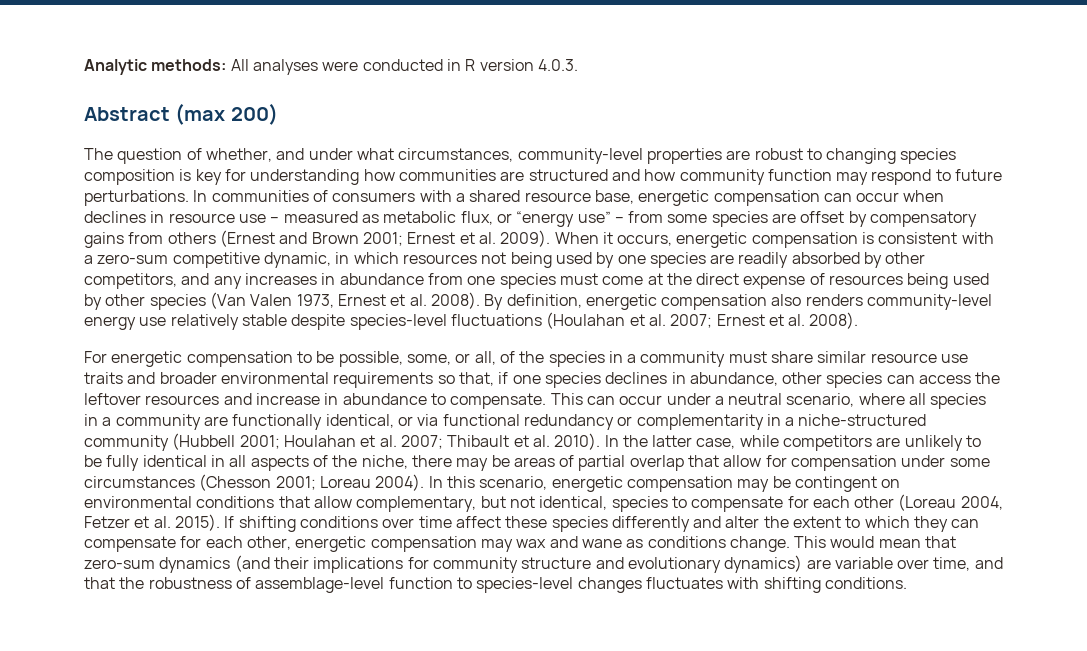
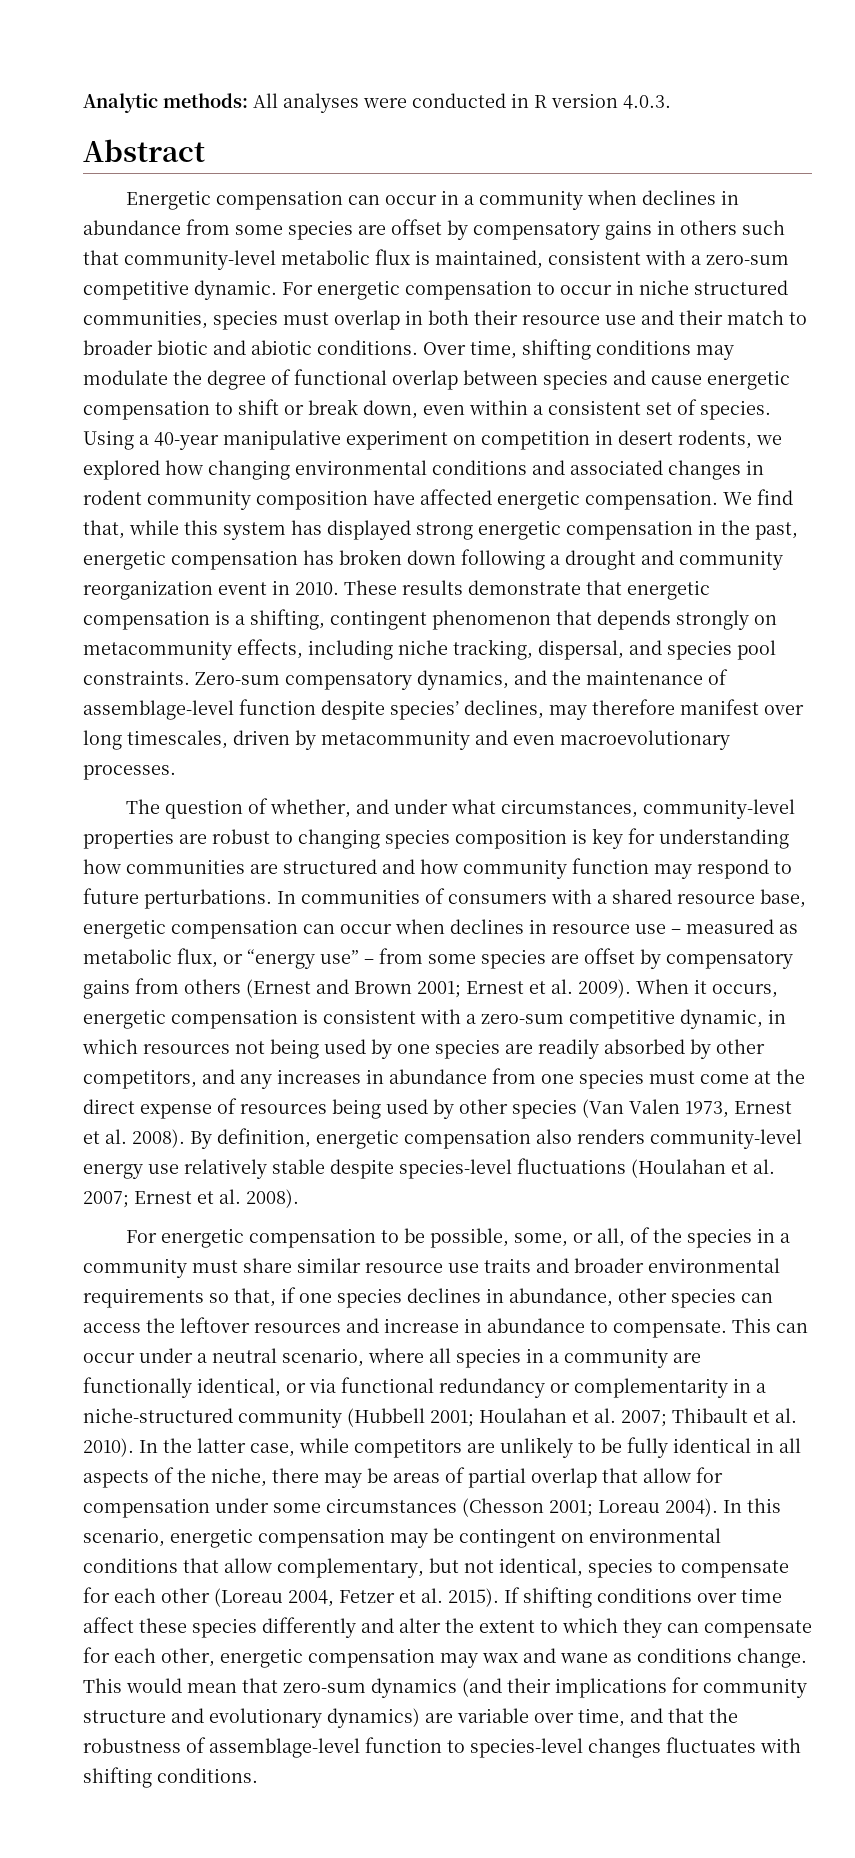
[175,103,278,125] (max 200) -> [125,190,739,210] [83,219,785,240] [83,249,789,270] [83,280,788,300] [83,310,807,330] [83,339,734,360] [83,369,790,390] [83,399,771,420] [83,430,782,450] [83,460,764,480] [83,489,793,510] [83,520,798,540] [83,549,783,570] [83,580,710,600] [83,609,777,630] [83,639,776,660] [83,669,728,690] [83,699,804,720] [83,730,730,750] [83,765,176,780] // Energetic compensation can occur in a community when declines in abundance from some species are offset by compensatory gains in others such that community-level metabolic flux is maintained, consistent with a zero-sum competitive dynamic. For energetic compensation to occur in niche structured communities, species must overlap in both their resource use and their match to broader biotic and abiotic conditions. Over time, shifting conditions may modulate the degree of functional overlap between species and cause energetic compensation to shift or break down, even within a consistent set of species. Using a 40-year manipulative experiment on competition in desert rodents, we explored how changing environmental conditions and associated changes in rodent community composition have affected energetic compensation. We find that, while this system has displayed strong energetic compensation in the past, energetic compensation has broken down following a drought and community reorganization event in 2010. These results demonstrate that energetic compensation is a shifting, contingent phenomenon that depends strongly on metacommunity effects, including niche tracking, dispersal, and species pool constraints. Zero-sum compensatory dynamics, and the maintenance of assemblage-level function despite species’ declines, may therefore manifest over long timescales, driven by metacommunity and even macroevolutionary processes.

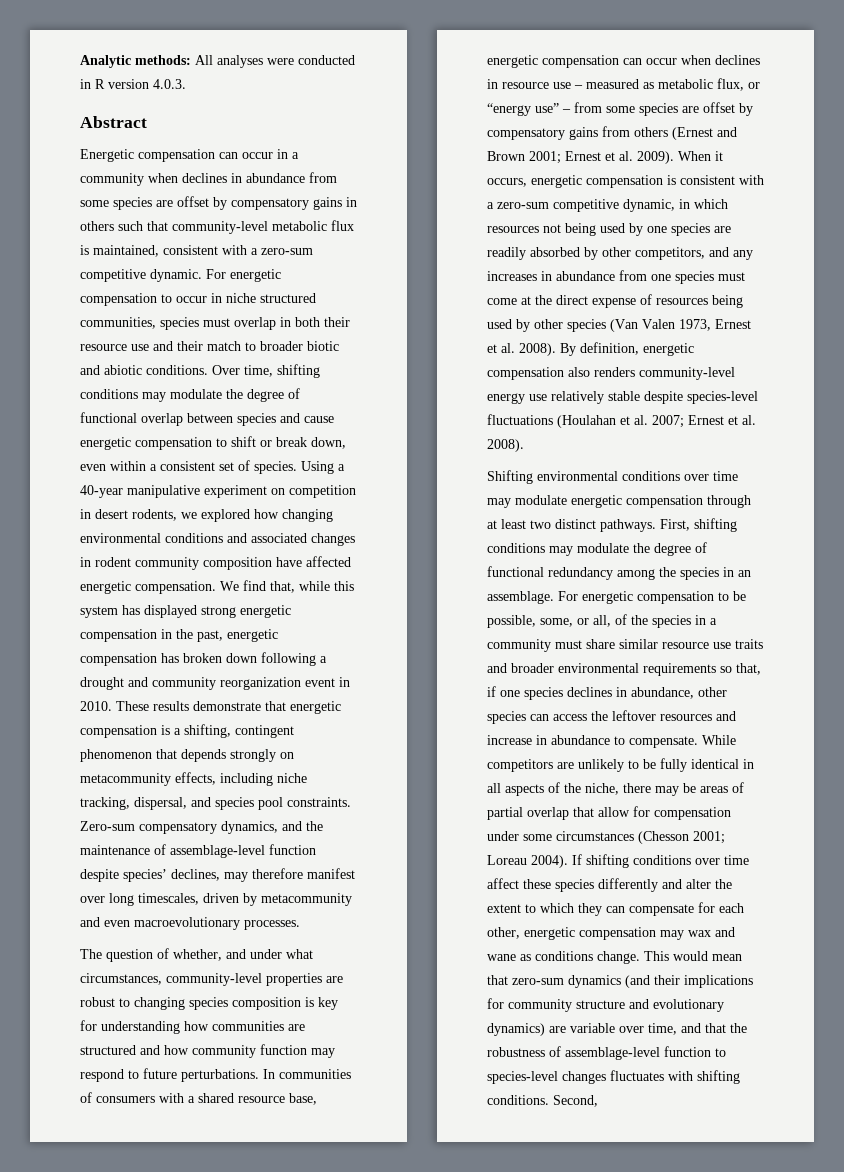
(299, 1198) none -> [487,470,738,484] [487,495,751,508] [487,518,737,532] [487,542,707,556] [487,566,751,580] [487,591,554,604] Shifting environmental conditions over time may modulate energetic compensation through at least two distinct pathways. First, shifting conditions may modulate the degree of functional redundancy among the species in an assemblage.
[732,1318,808,1333] [83,1348,701,1368] [83,1377,766,1398] [83,1408,797,1428] [83,1438,349,1457] This can occur under a neutral scenario, where all species in a community are functionally identical, or via functional redundancy or complementarity in a niche-structured community (Hubbell 2001; Houlahan et al. 2007; Thibault et al. 2010). In the latter case, while -> [702,735,736,745] While
[723,1498,781,1513] [83,1528,721,1548] [83,1558,789,1578] [83,1587,499,1607] In this scenario, energetic compensation may be contingent on environmental conditions that allow complementary, but not identical, species to compensate for each other (Loreau 2004, Fetzer et al. 2015). -> (568, 861) none
(258, 1775) none -> [553,1095,598,1107] Second,

